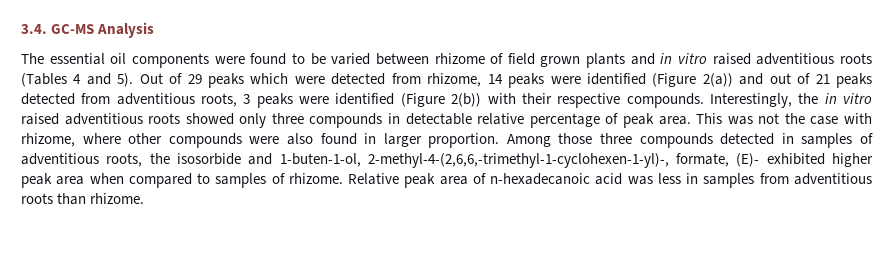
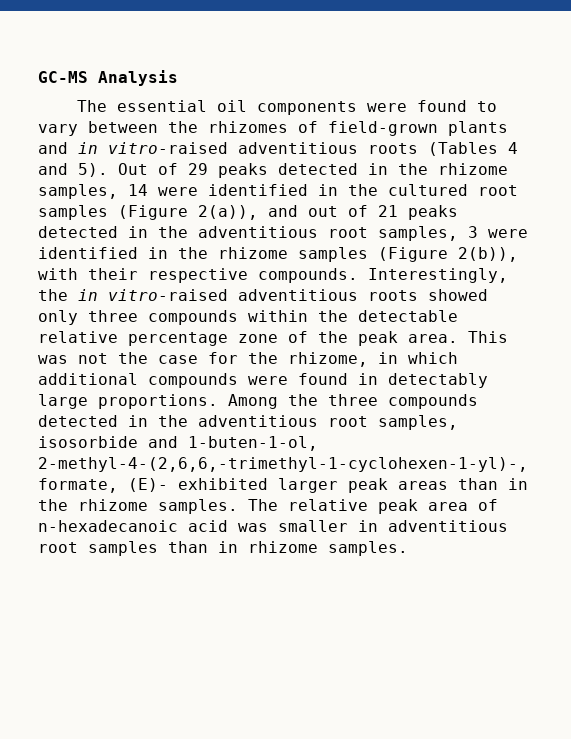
[21,24,47,34] 3.4. -> (38, 77) none
[310,53,581,67] be varied between rhizome of field grown -> [38,121,438,136] vary between the rhizomes of field-grown
[678,53,751,65] vitro raised -> [108,142,228,154] vitro-raised
[250,73,733,88] which were detected from rhizome, 14 peaks were identified (Figure 2(a)) -> [278,163,508,175] [38,184,518,199] [38,205,258,220] detected in the rhizome samples, 14 were identified in the cultured root samples (Figure 2(a)),
[81,93,482,108] from adventitious roots, 3 peaks were identified (Figure 2(b)) -> [128,226,528,241] [38,247,518,262] in the adventitious root samples, 3 were identified in the rhizome samples (Figure 2(b)),
[843,93,873,104] [21,113,59,125] vitro raised -> [108,289,228,301] vitro-raised
[388,113,401,124] in -> [248,310,348,322] within the
[605,113,619,124] of -> [238,331,348,343] zone of the
[843,113,872,124] [21,133,163,147] with rhizome, where other -> [208,352,458,367] [38,373,138,385] for the rhizome, in which additional
[286,133,313,145] also -> (288, 380) none
[383,133,874,148] [21,153,170,167] larger proportion. Among those three compounds detected in samples of adventitious roots, the -> [388,373,488,388] [38,394,478,409] [38,415,458,430] detectably large proportions. Among the three compounds detected in the adventitious root samples,
[831,153,873,167] [21,173,400,188] higher peak area when compared to samples of rhizome. Relative -> [278,478,528,493] [38,499,368,514] larger peak areas than in the rhizome samples. The relative
[657,173,873,188] [21,193,145,205] less in samples from adventitious roots than rhizome. -> [278,520,508,532] [38,541,408,556] smaller in adventitious root samples than in rhizome samples.

